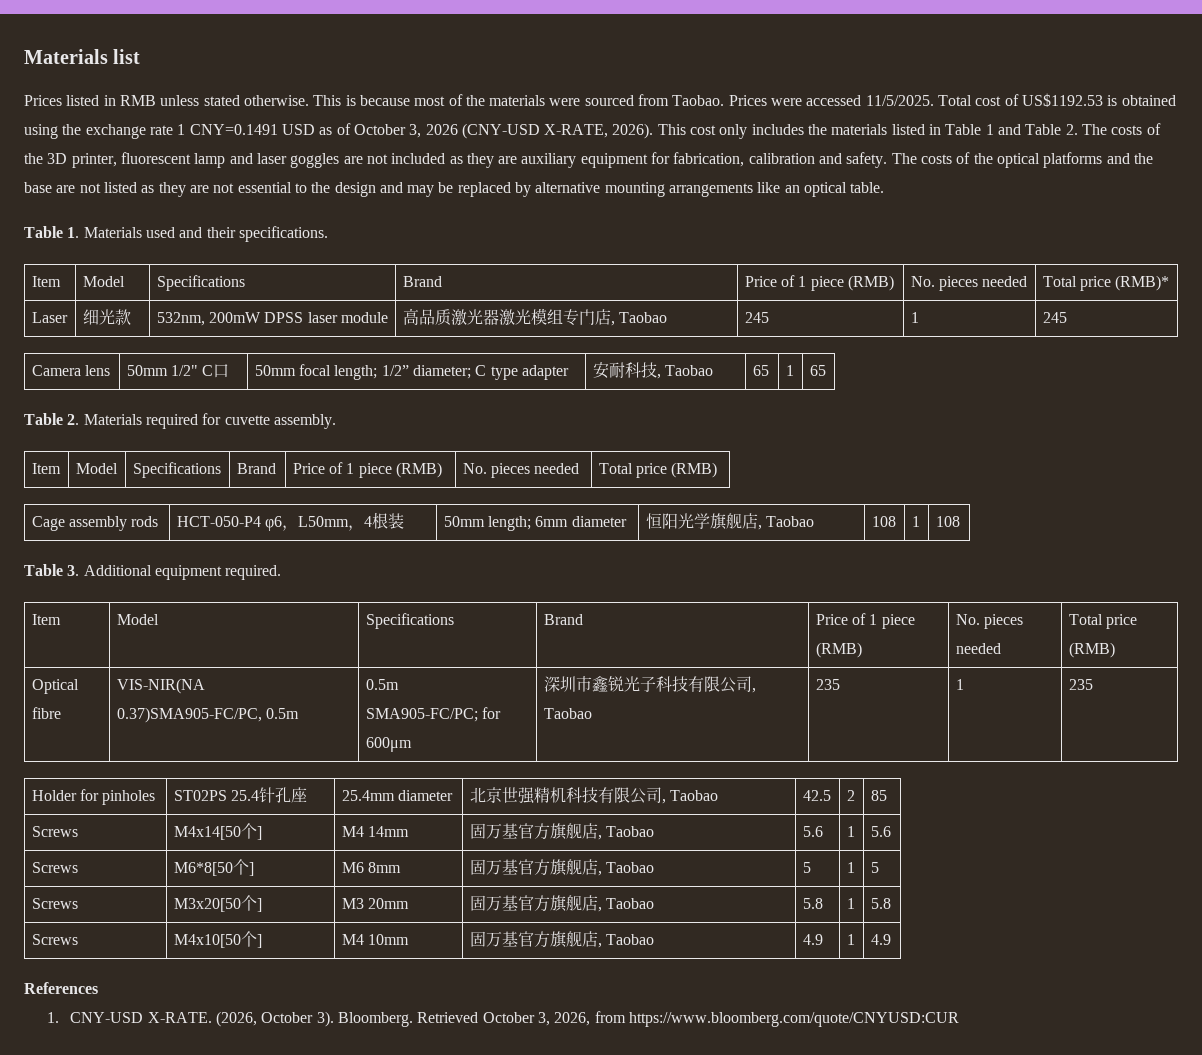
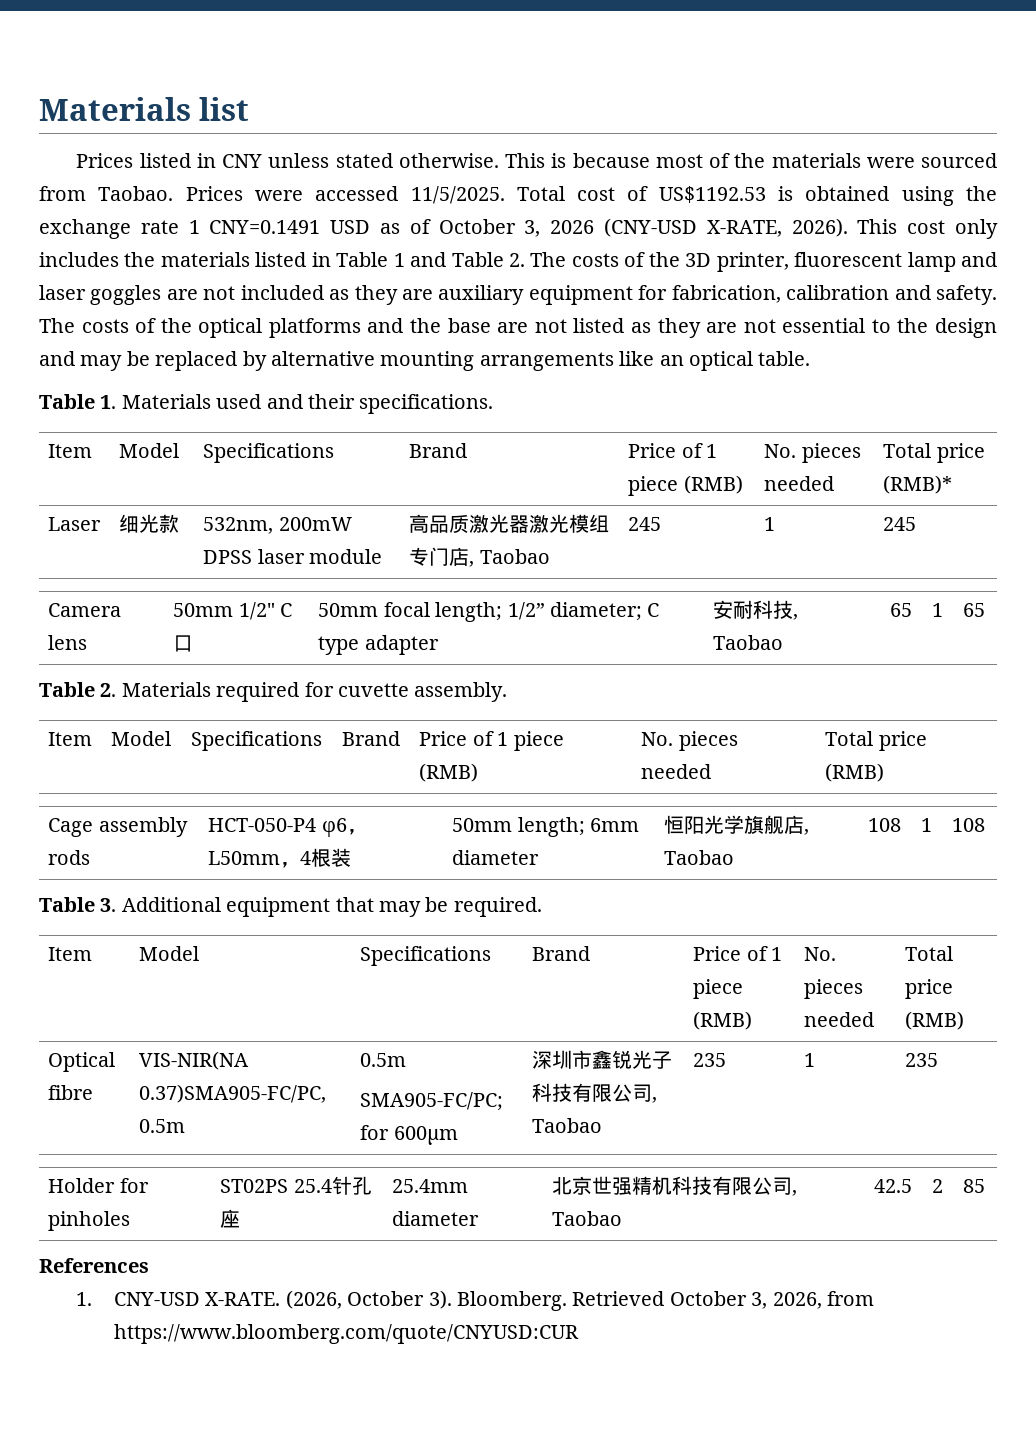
[119,95,156,106] RMB -> [222,154,263,168] CNY
(222, 572) none -> [335,897,449,917] that may be
[31,826,78,837] [173,823,262,840] [341,826,409,837] [469,823,654,840] [802,826,823,837] [846,826,855,837] [870,826,891,837] [31,862,78,873] [173,859,254,876] [341,862,401,873] [469,859,654,876] [802,862,811,873] [846,862,855,873] [870,862,879,873] [31,898,78,909] [173,895,262,912] [341,898,409,909] [469,895,654,912] [802,898,823,909] [846,898,855,909] [870,898,891,909] [31,934,78,945] [173,931,262,948] [341,934,409,945] [469,931,654,948] [802,934,823,945] [846,934,855,945] [870,934,891,945] // Screws | M4x14[50个] | M4 14mm | 固万基官方旗舰店, Taobao | 5.6 | 1 | 5.6 // Screws | M6*8[50个] | M6 8mm | 固万基官方旗舰店, Taobao | 5 | 1 | 5 // Screws | M3x20[50个] | M3 20mm | 固万基官方旗舰店, Taobao | 5.8 | 1 | 5.8 // Screws | M4x10[50个] | M4 10mm | 固万基官方旗舰店, Taobao | 4.9 | 1 | 4.9 -> (986, 1186) none

